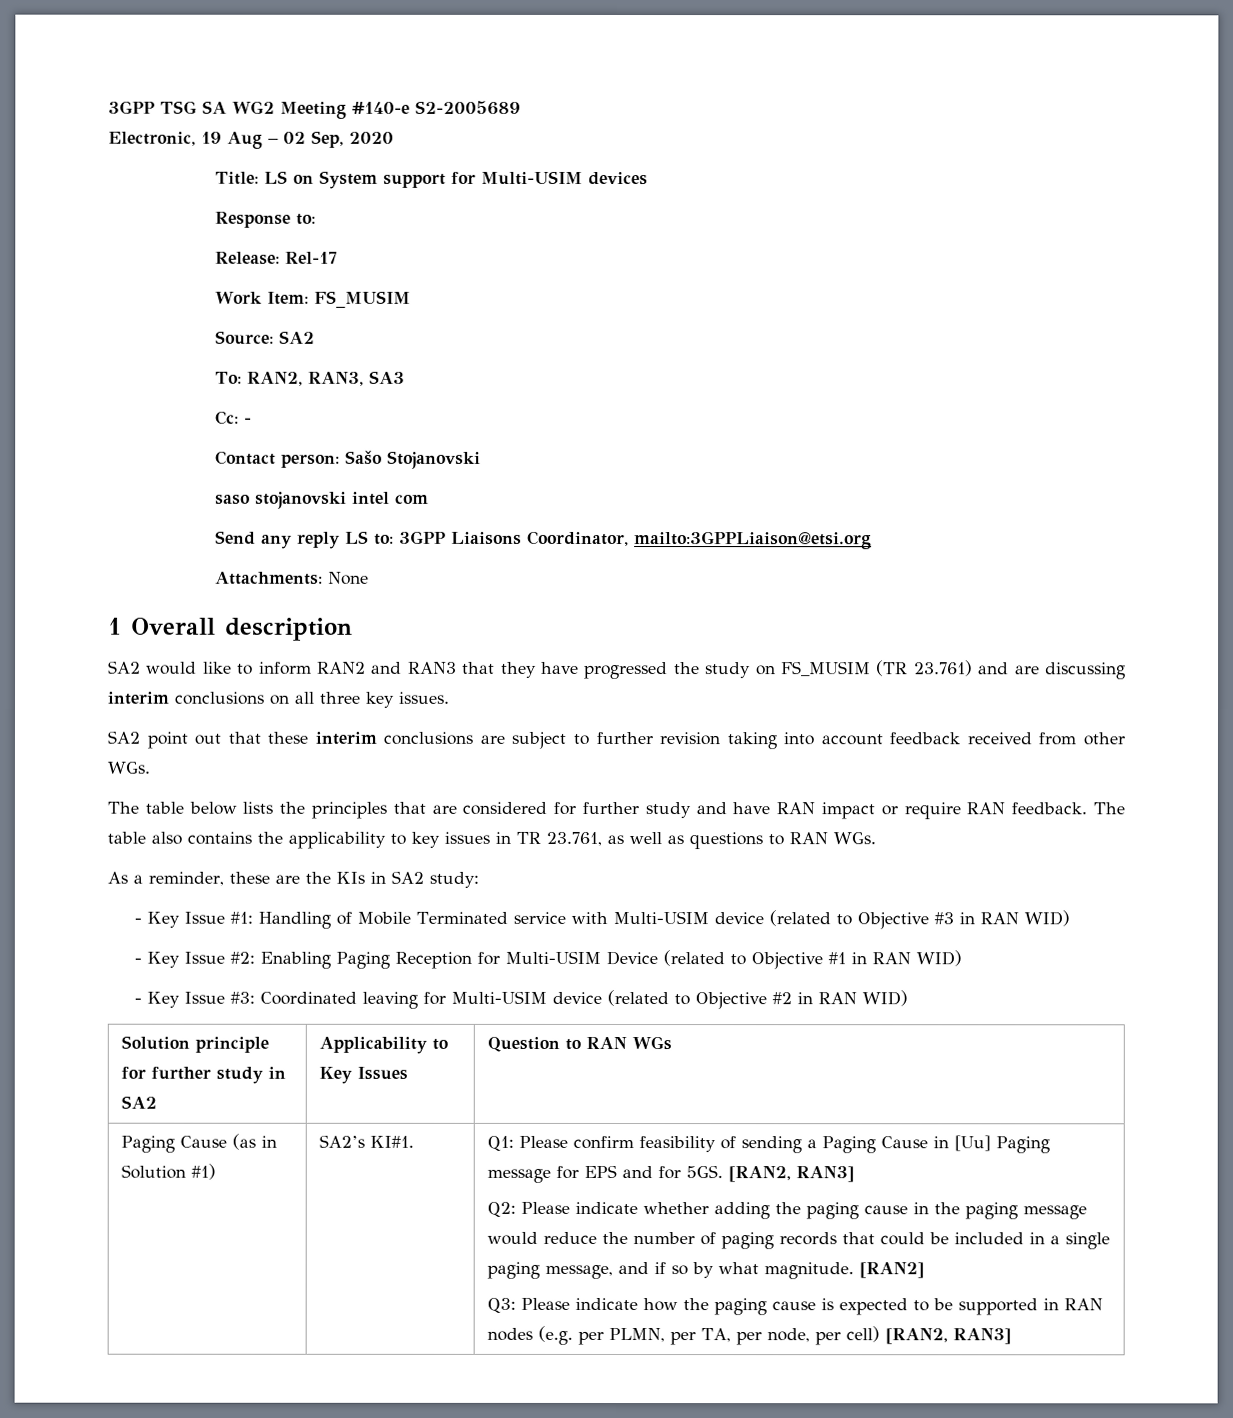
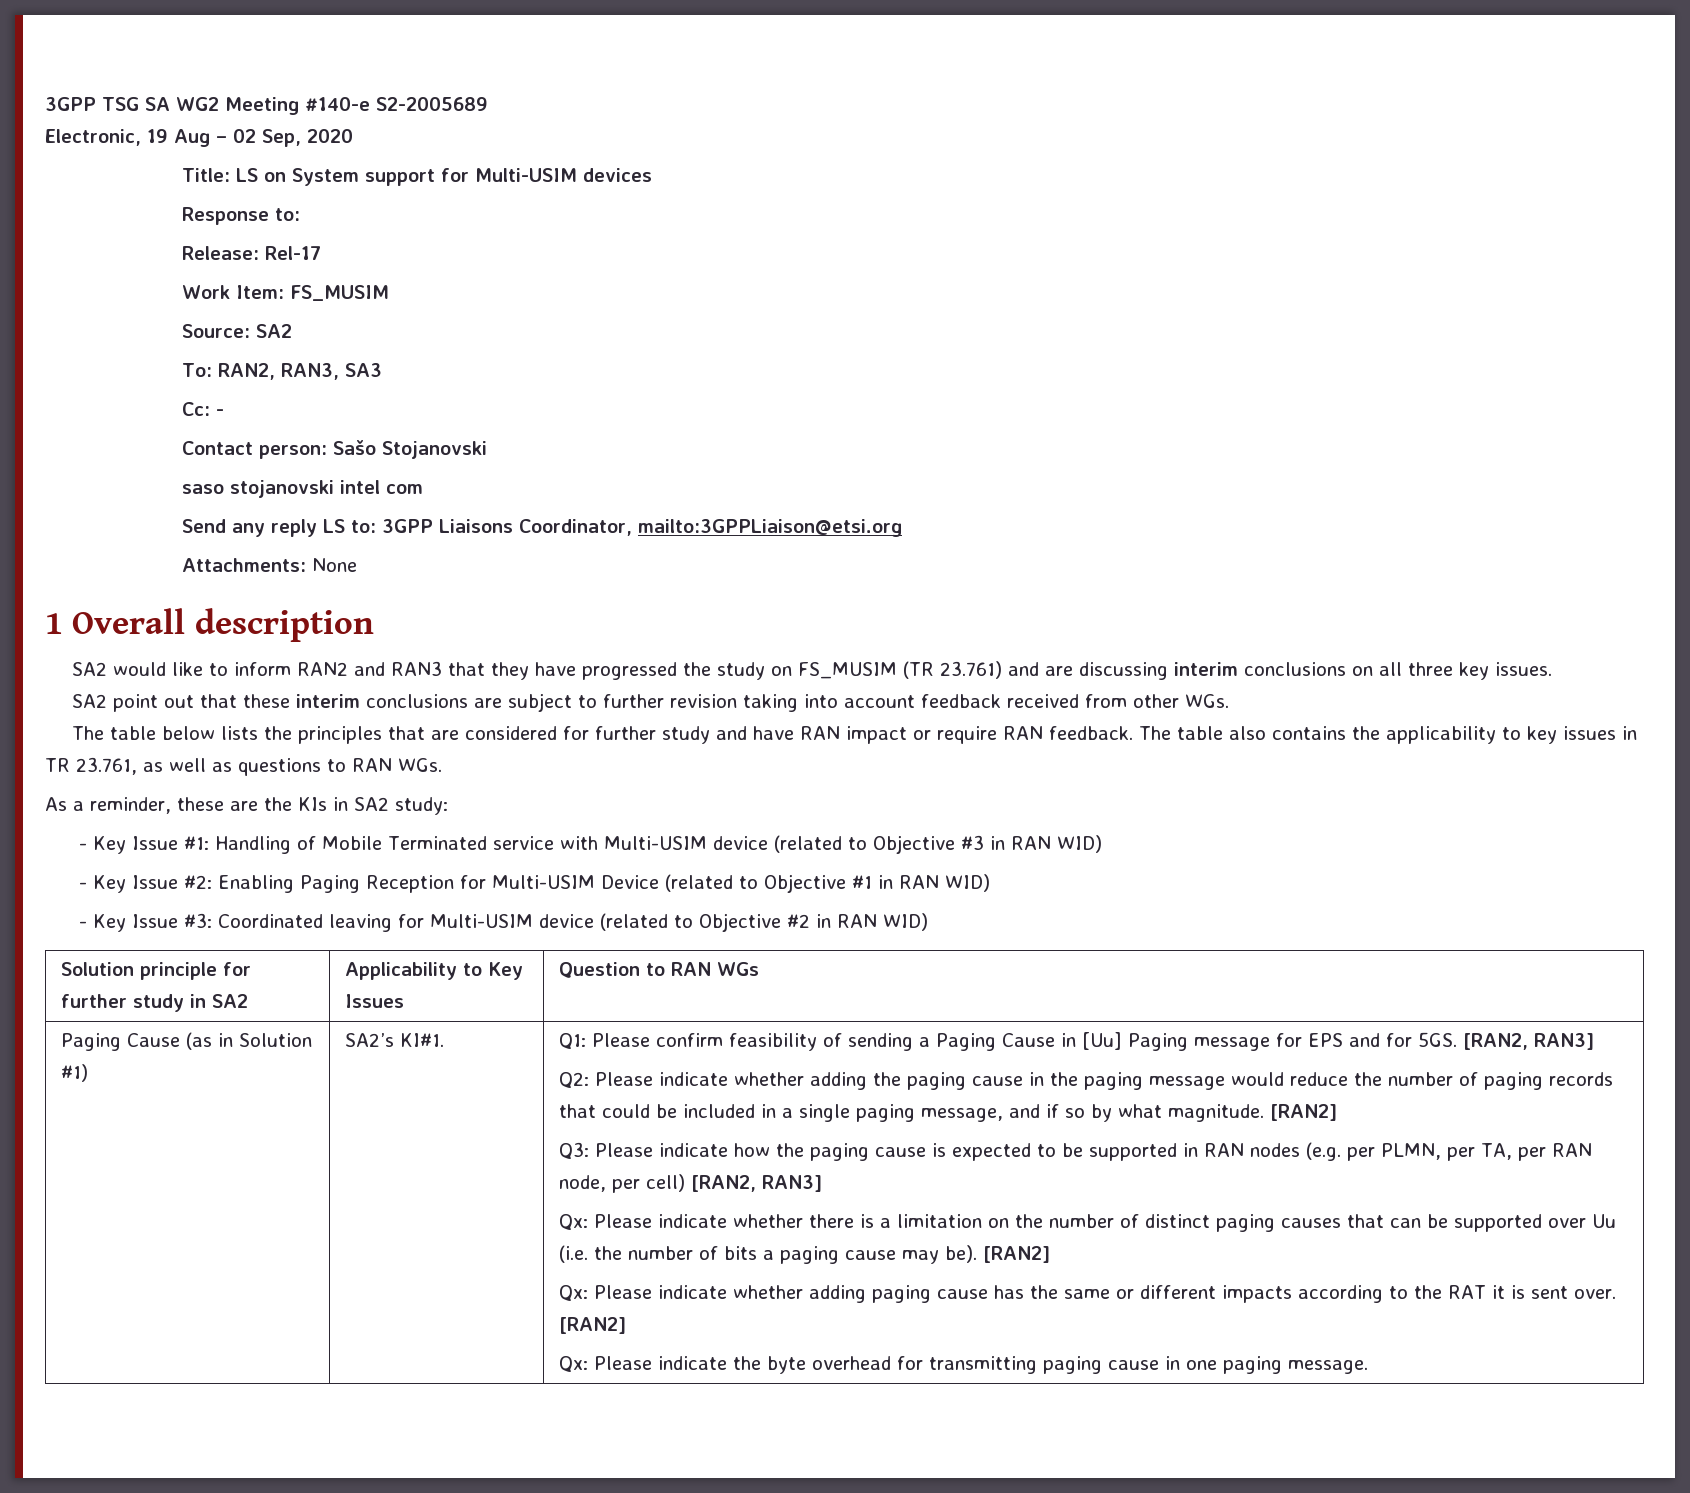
(762, 1338) none -> [1552,1143,1593,1157] RAN
(1012, 1336) none -> [559,1214,1617,1232] [559,1245,1051,1264] [559,1285,1617,1303] [559,1317,627,1334] [559,1356,1369,1374] // Qx: Please indicate whether there is a limitation on the number of distinct paging causes that can be supported over Uu (i.e. the number of bits a paging cause may be). [RAN2] // Qx: Please indicate whether adding paging cause has the same or different impacts according to the RAT it is sent over. [RAN2] // Qx: Please indicate the byte overhead for transmitting paging cause in one paging message.

